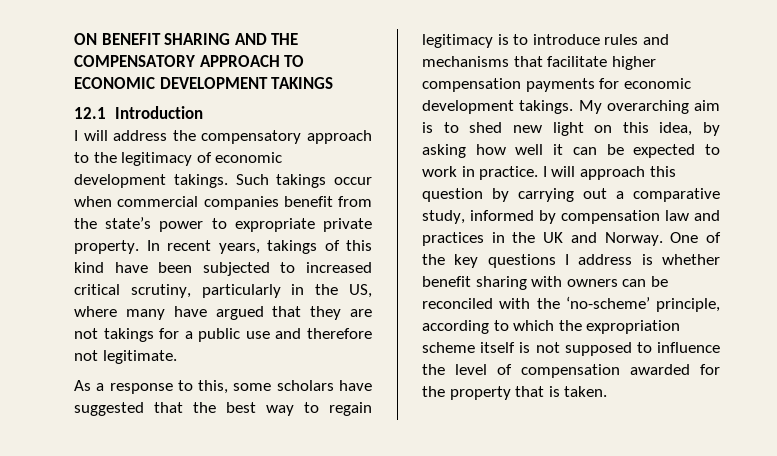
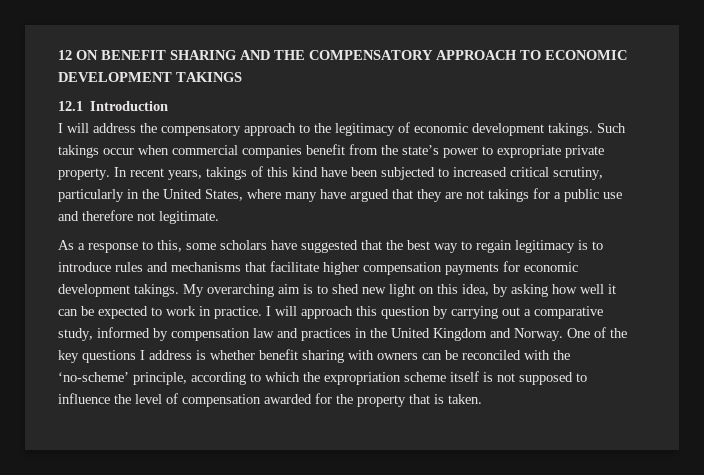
(74, 39) none -> [58,50,72,60] 12
[349,284,373,298] US, -> [163,189,243,201] United States,
[543,232,564,243] UK -> [391,328,487,341] United Kingdom

